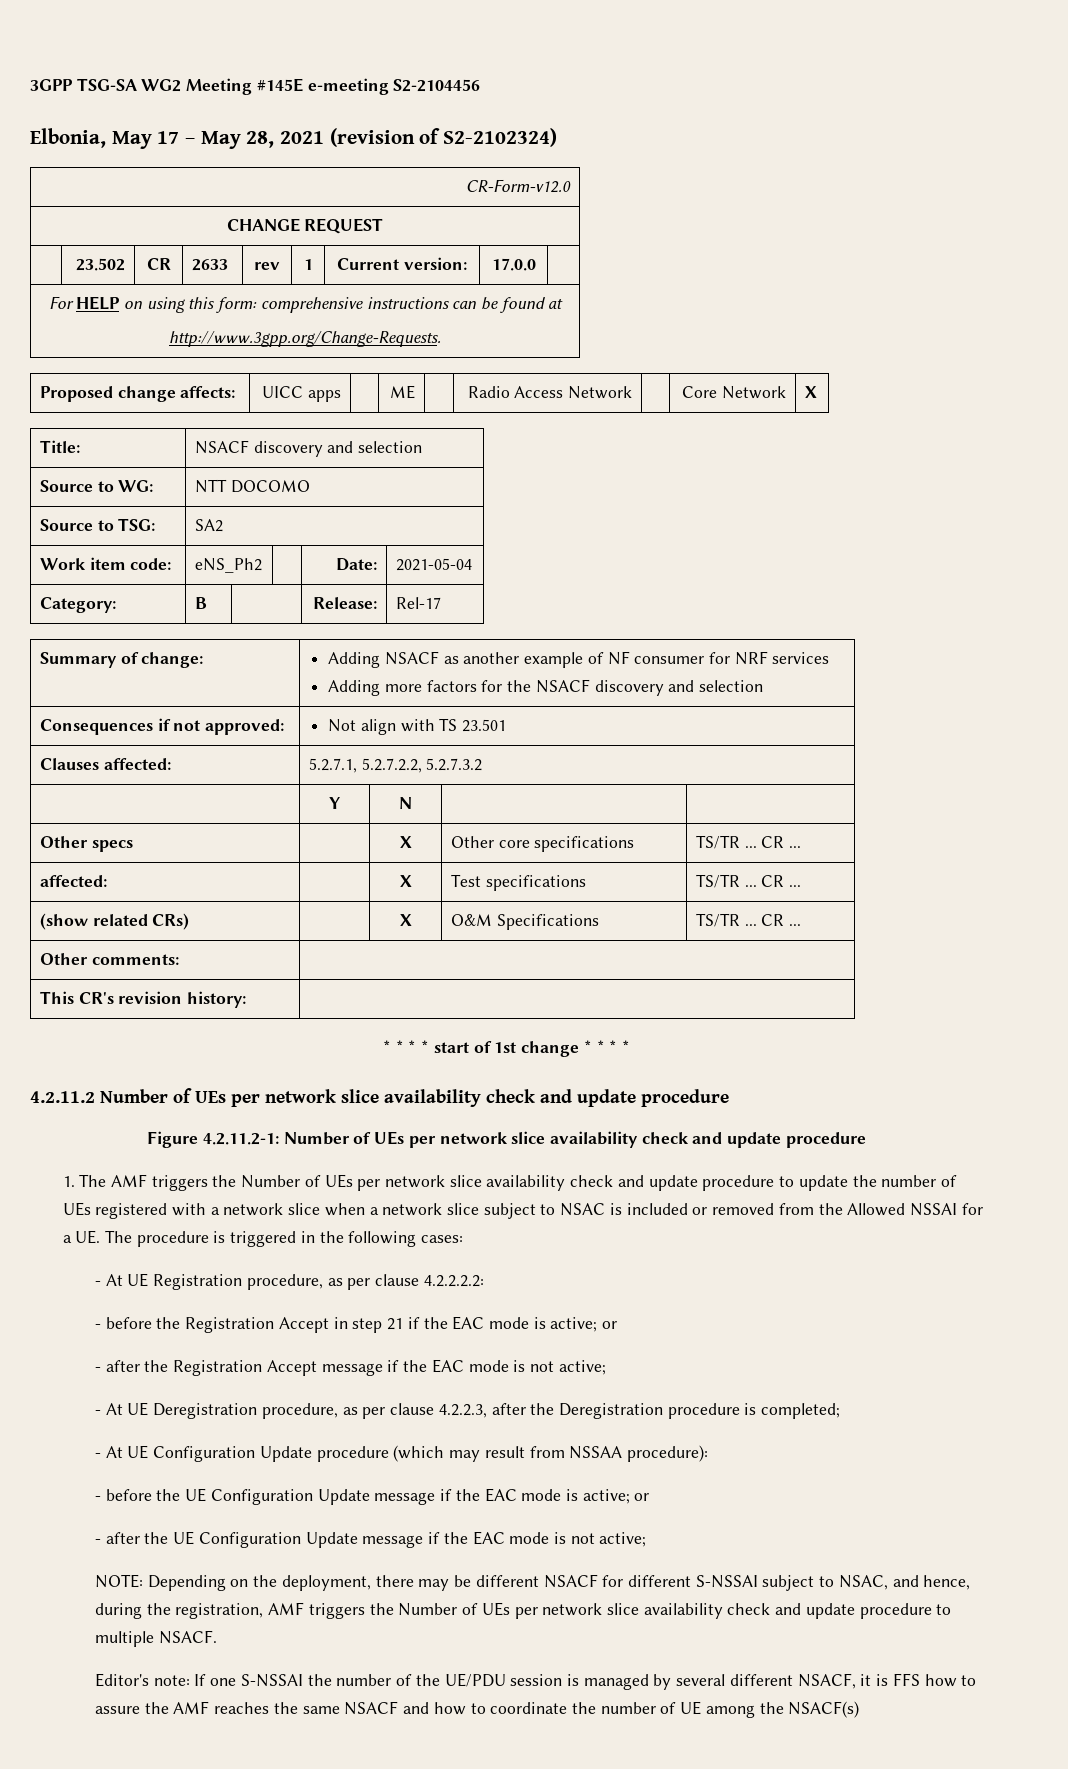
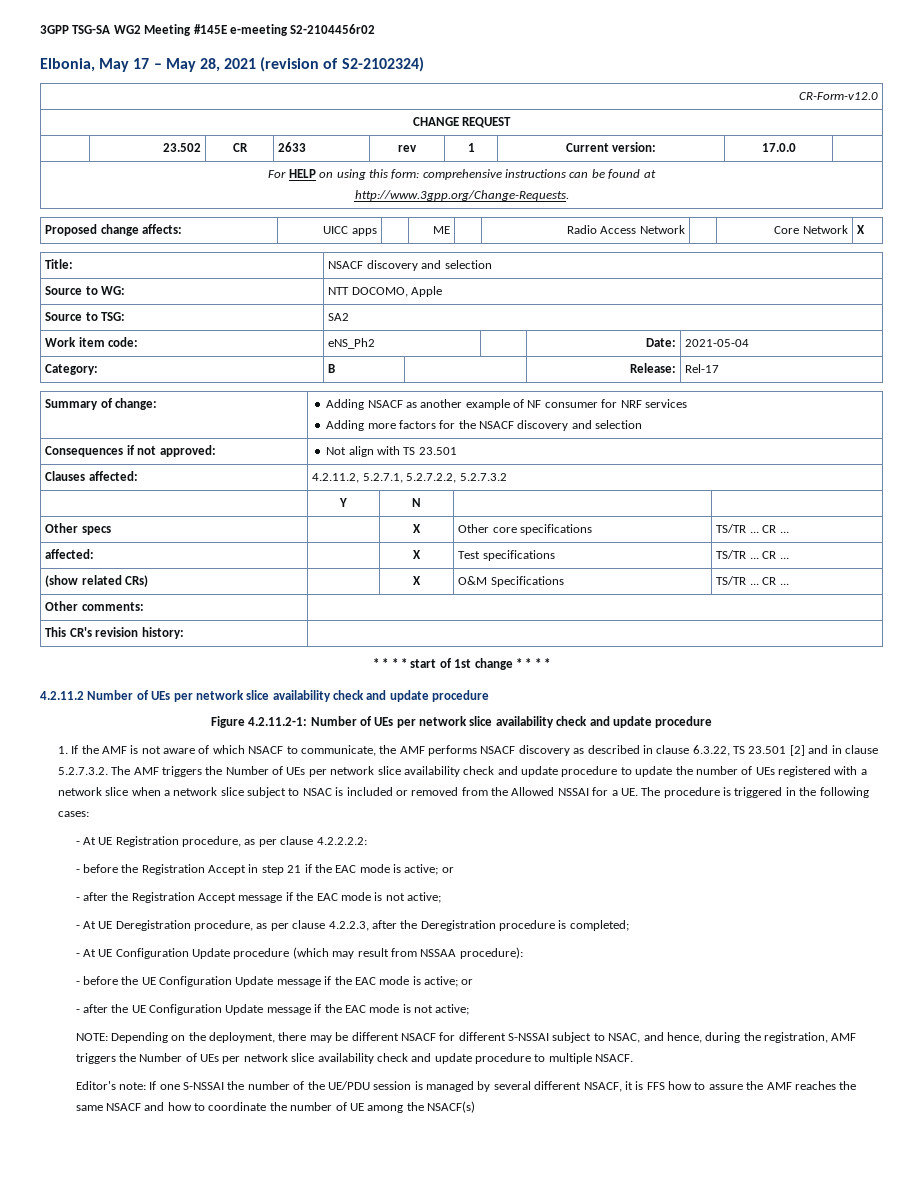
[393,79,481,92] S2-2104456 -> [290,24,376,34] S2-2104456r02
[230,480,310,493] DOCOMO -> [351,286,443,297] DOCOMO, Apple
(171, 764) none -> [312,473,360,483] 4.2.11.2,
(75, 1181) none -> [71,745,878,756] [57,767,108,775] If the AMF is not aware of which NSACF to communicate, the AMF performs NSACF discovery as described in clause 6.3.22, TS 23.501 [2] and in clause 5.2.7.3.2.

